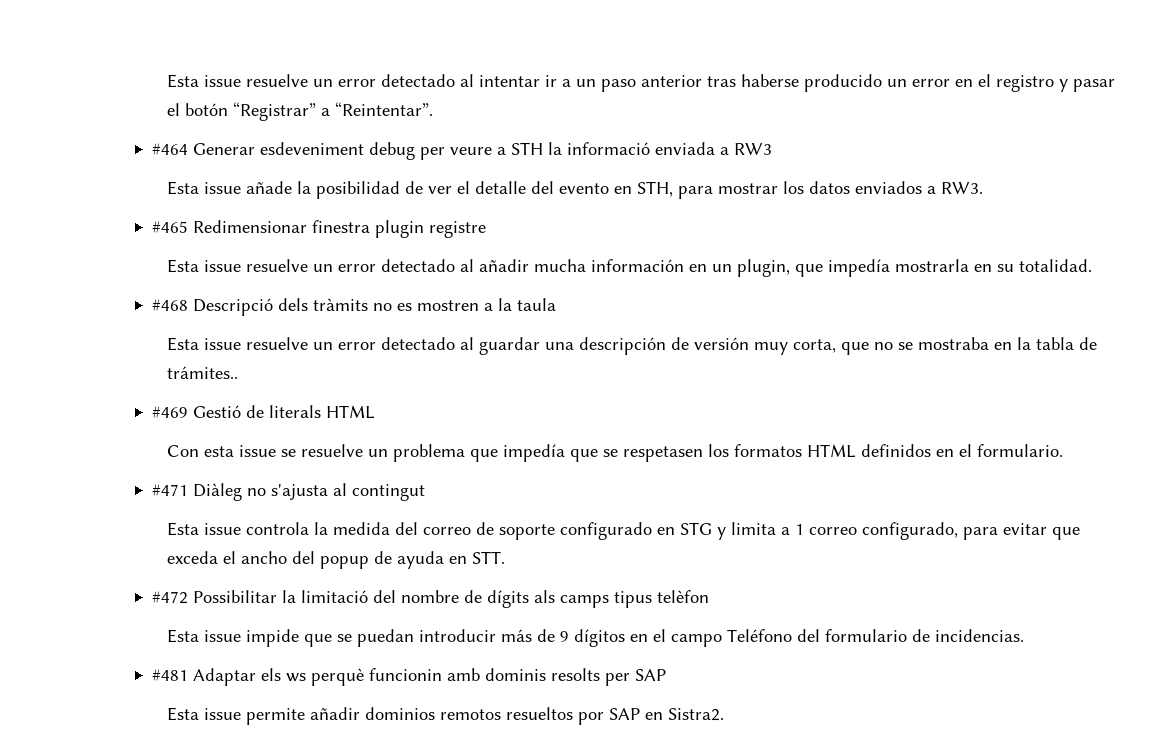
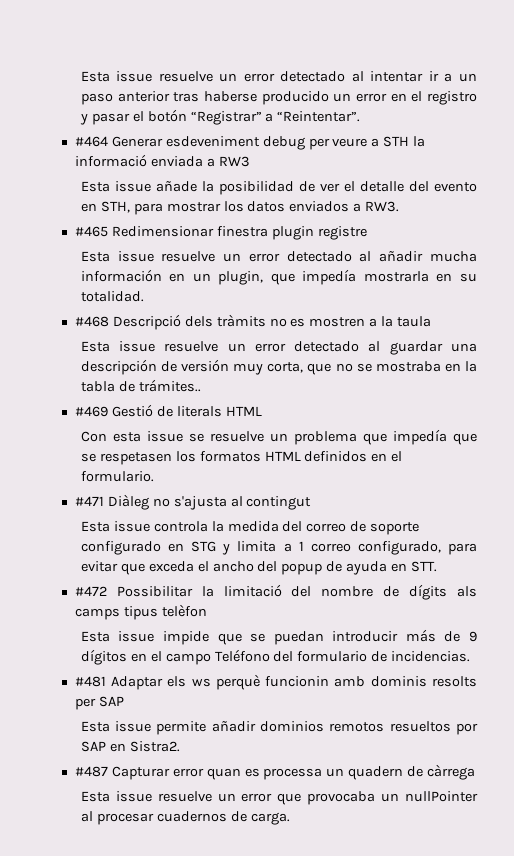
(724, 714) none -> [74,764,476,780] [80,791,478,805] [80,811,290,825] // #487 Capturar error quan es processa un quadern de càrrega // Esta issue resuelve un error que provocaba un nullPointer al procesar cuadernos de carga.

